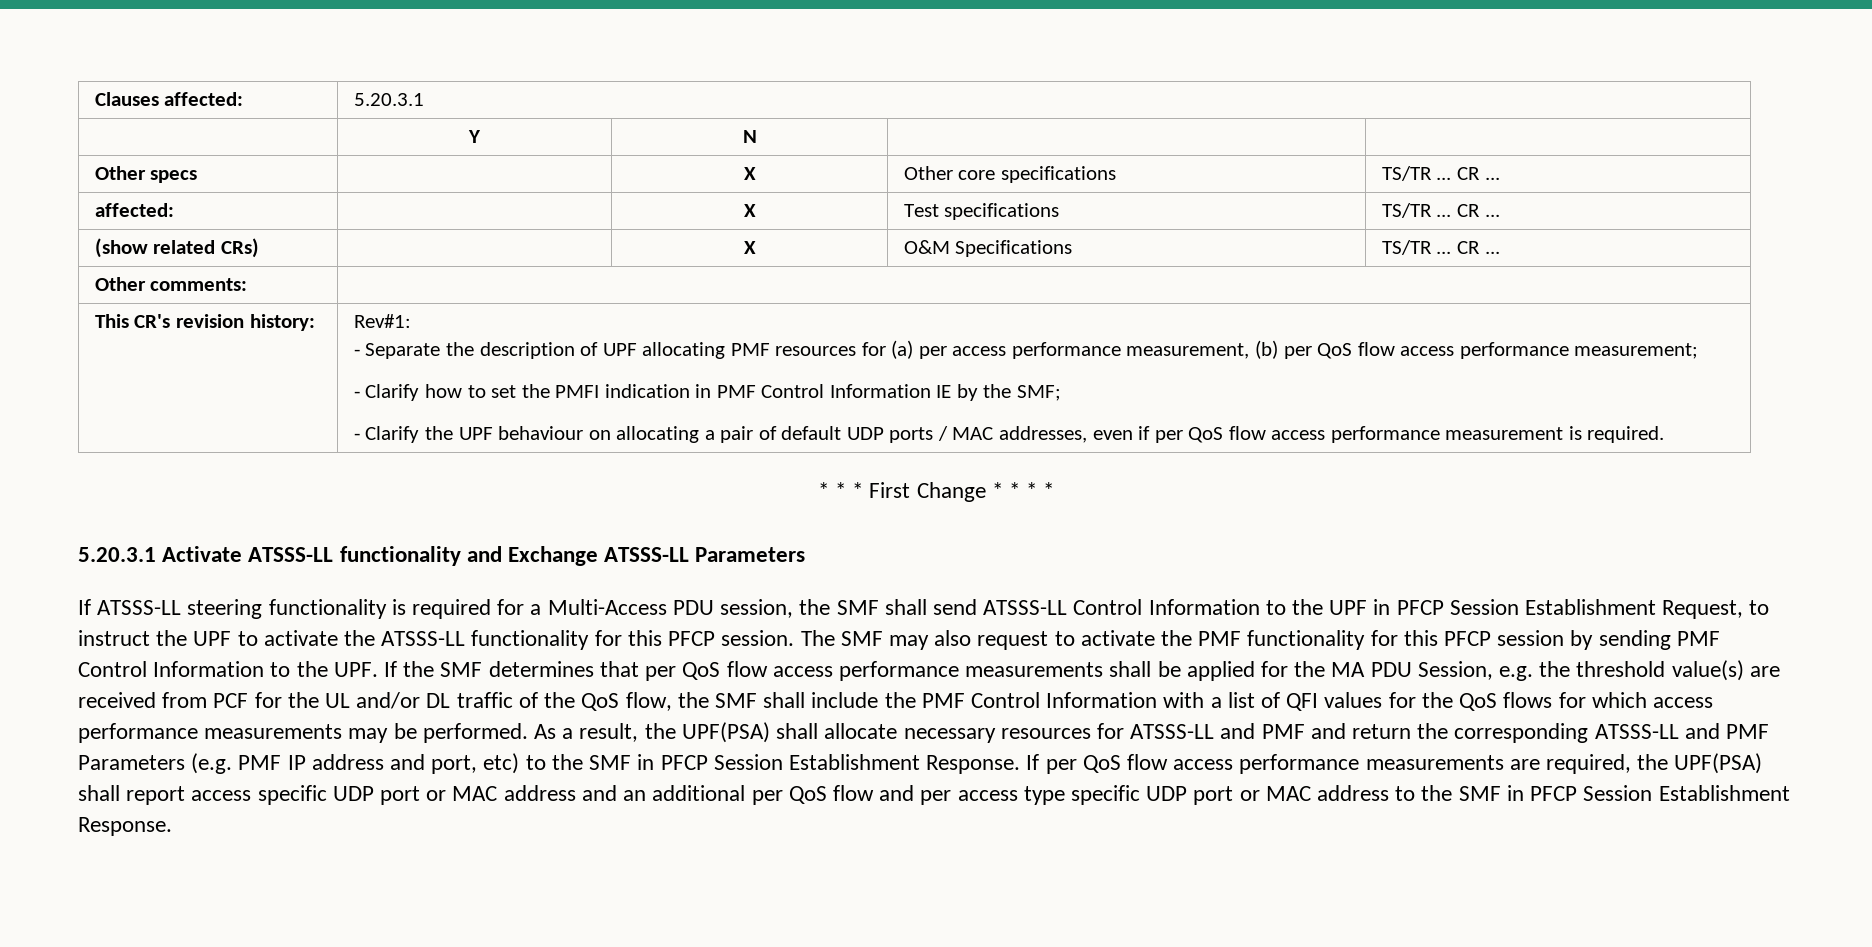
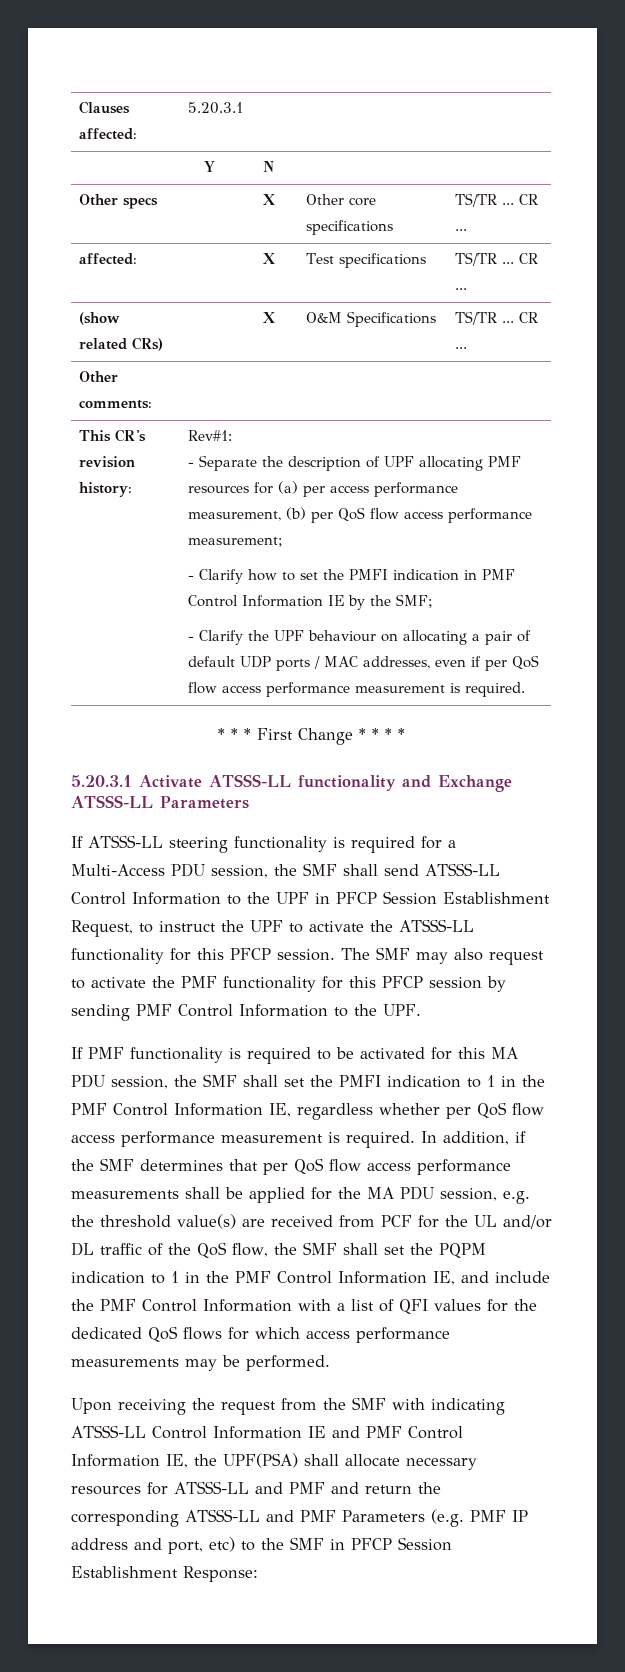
[384,661,398,677] If -> [71,1047,518,1064] [71,1074,545,1089] [71,1102,544,1120] [71,1131,526,1148] // If PMF functionality is required to be activated for this MA PDU session, the SMF shall set the PMFI indication to 1 in the PMF Control Information IE, regardless whether per QoS flow access performance measurement is required. In addition, if
[1417,661,1493,680] Session, -> [440,1188,497,1201] session,
(806, 700) none -> [383,1243,486,1258] [71,1271,489,1285] set the PQPM indication to 1 in the PMF Control Information IE, and
(1453, 700) none -> [71,1327,142,1339] dedicated
[534,723,639,742] As a result, -> [71,1397,505,1415] [71,1425,463,1439] [71,1454,188,1468] // Upon receiving the request from the SMF with indicating ATSSS-LL Control Information IE and PMF Control Information IE,
[926,753,1763,774] [78,785,1790,805] [78,817,172,836] Response. If per QoS flow access performance measurements are required, the UPF(PSA) shall report access specific UDP port or MAC address and an additional per QoS flow and per access type specific UDP port or MAC address to the SMF in PFCP Session Establishment Response. -> [183,1566,258,1582] Response:

